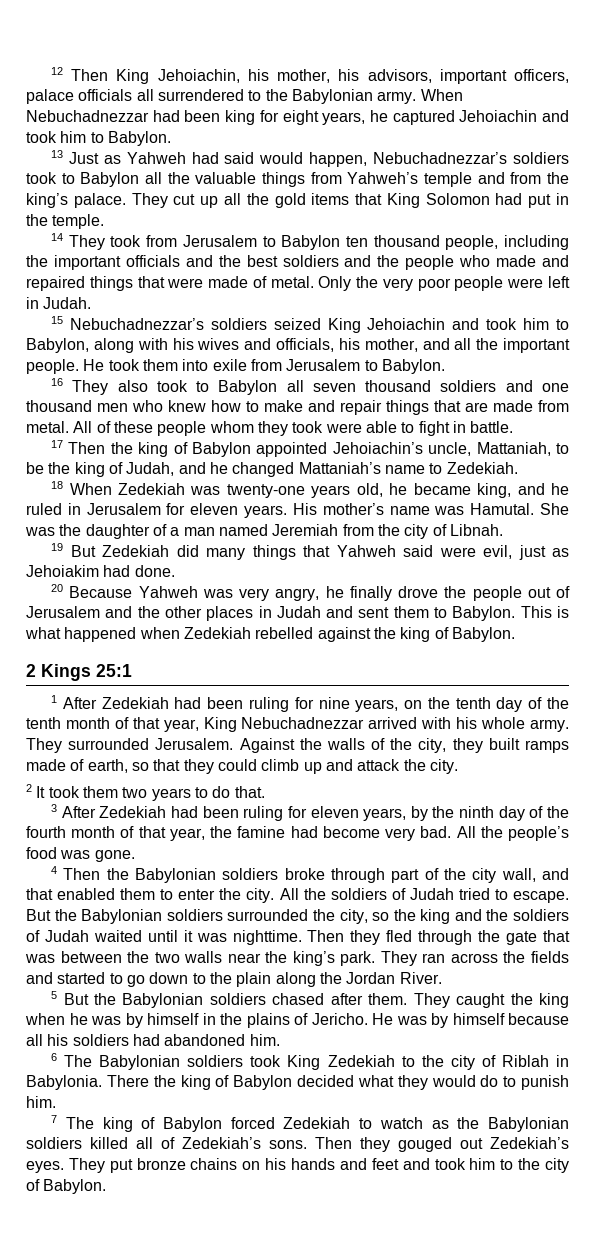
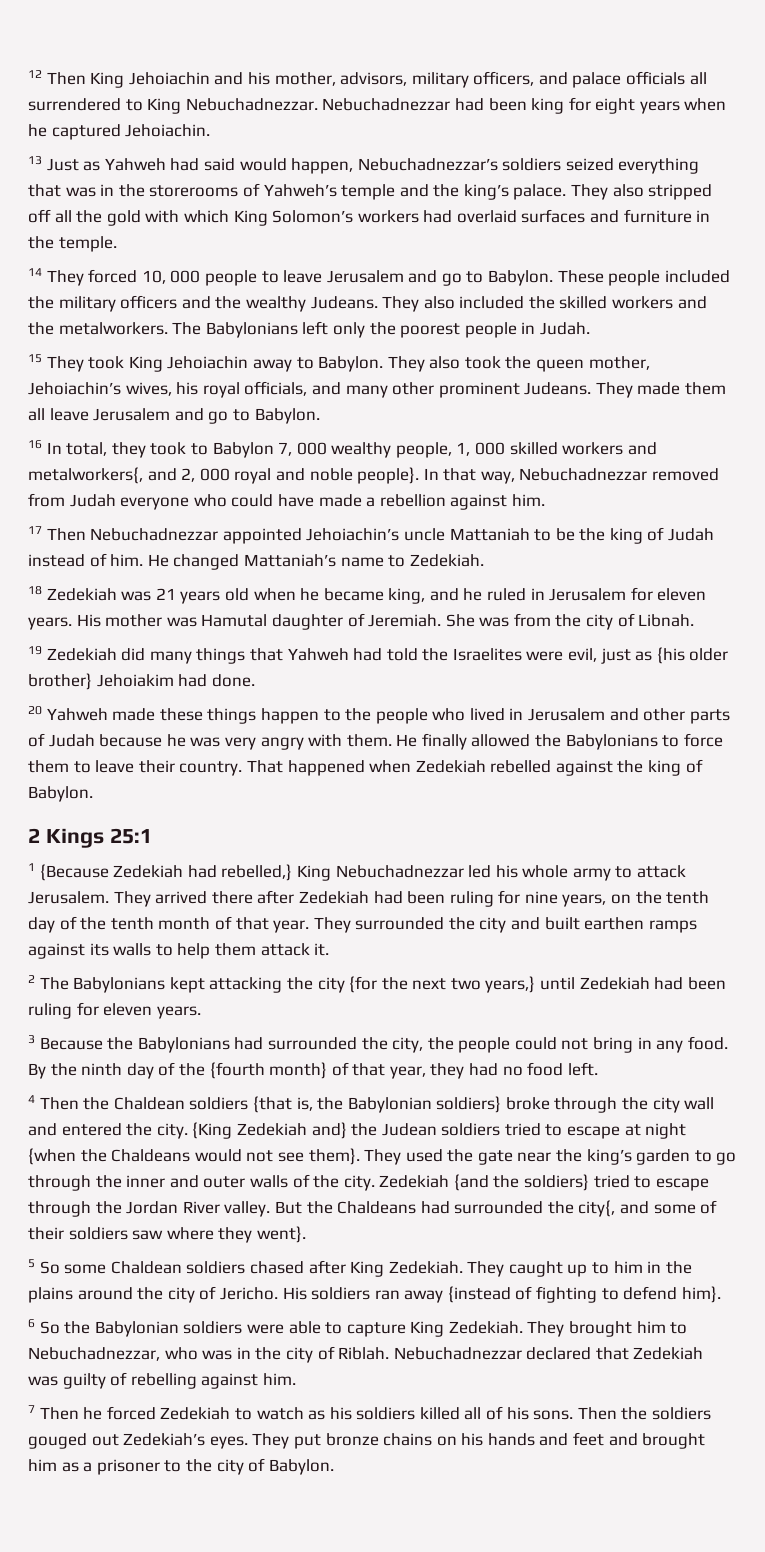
[157,69,570,84] Jehoiachin, his mother, his advisors, important officers, -> [128,71,568,88] Jehoiachin and his mother, advisors, military officers, and
[265,89,463,104] the Babylonian army. When -> [147,98,318,114] King Nebuchadnezzar.
[322,110,569,125] [26,131,171,146] years, he captured Jehoiachin and took him to Babylon. -> [639,98,727,114] [28,124,211,140] years when he captured Jehoiachin.
[26,172,342,187] took to Babylon all the valuable things from -> [565,158,700,174] [28,183,260,197] seized everything that was in the storerooms of
[510,172,542,184] from -> (429, 190) none
[173,193,552,208] cut up all the gold items that King Solomon had put -> [612,184,713,200] [28,209,692,226] also stripped off all the gold with which King Solomon’s workers had overlaid surfaces and furniture
[110,235,569,250] [26,255,569,270] [26,276,570,291] [26,297,92,309] [51,316,569,333] [26,338,570,353] [26,359,445,374] [51,378,570,395] [26,400,569,415] [26,421,514,436] [51,440,551,457] took from Jerusalem to Babylon ten thousand people, including the important officials and the best soldiers and the people who made and repaired things that were made of metal. Only the very poor people were left in Judah. // 15 Nebuchadnezzar’s soldiers seized King Jehoiachin and took him to Babylon, along with his wives and officials, his mother, and all the important people. He took them into exile from Jerusalem to Babylon. // 16 They also took to Babylon all seven thousand soldiers and one thousand men who knew how to make and repair things that are made from metal. All of these people whom they took were able to fight in battle. // 17 Then the king of Babylon appointed Jehoiachin’s uncle, Mattaniah, -> [88,269,730,286] [28,295,707,312] [28,321,590,338] [28,354,650,372] [28,381,727,398] [28,408,320,424] [28,440,657,458] [28,467,720,484] [28,493,545,510] [28,526,530,544] forced 10, 000 people to leave Jerusalem and go to Babylon. These people included the military officers and the wealthy Judeans. They also included the skilled workers and the metalworkers. The Babylonians left only the poorest people in Judah. // 15 They took King Jehoiachin away to Babylon. They also took the queen mother, Jehoiachin’s wives, his royal officials, and many other prominent Judeans. They made them all leave Jerusalem and go to Babylon. // 16 In total, they took to Babylon 7, 000 wealthy people, 1, 000 skilled workers and metalworkers{, and 2, 000 royal and noble people}. In that way, Nebuchadnezzar removed from Judah everyone who could have made a rebellion against him. // 17 Then Nebuchadnezzar appointed Jehoiachin’s uncle Mattaniah
[126,462,228,476] Judah, and he -> [668,528,715,541] [28,553,169,567] Judah instead of him. He
[69,483,383,498] When Zedekiah was twenty-one years old, -> [46,588,296,604] Zedekiah was 21 years old when
[322,503,569,515] [25,524,339,539] mother’s name was Hamutal. She was the daughter of a man named Jeremiah -> [105,613,510,630] mother was Hamutal daughter of Jeremiah. She was
[70,545,96,557] But -> (42, 650) none
[403,545,434,557] said -> [353,648,522,661] had told the Israelites
(570, 552) none -> [656,647,729,664] [28,673,92,690] {his older brother}
[69,586,571,601] [26,606,570,621] [25,627,61,639] Because Yahweh was very angry, he finally drove the people out of Jerusalem and the other places in Judah and sent them to Babylon. This is what -> [46,708,730,724] [28,733,723,750] [28,760,283,776] Yahweh made these things happen to the people who lived in Jerusalem and other parts of Judah because he was very angry with them. He finally allowed the Babylonians to force them to leave their country. That
[62,697,97,709] After -> [39,864,687,881] [28,890,295,907] {Because Zedekiah had rebelled,} King Nebuchadnezzar led his whole army to attack Jerusalem. They arrived there after
[163,717,570,732] [26,738,569,753] [26,759,458,774] [26,784,265,801] [51,804,96,818] year, King Nebuchadnezzar arrived with his whole army. They surrounded Jerusalem. Against the walls of the city, they built ramps made of earth, so that they could climb up and attack the city. // 2 It took them two years to do that. // 3 After -> [273,917,697,933] [28,943,330,959] [28,975,576,993] year. They surrounded the city and built earthen ramps against its walls to help them attack it. // 2 The Babylonians kept attacking the city {for the next two years,} until
[363,806,428,821] years, by -> [156,1006,201,1019] [28,1035,728,1053] [28,1063,46,1079] years. // 3 Because the Babylonians had surrounded the city, the people could not bring in any food. By
[26,826,569,841] [26,847,135,862] [51,866,569,883] [26,888,569,903] [26,909,569,924] [26,930,570,945] [25,951,570,966] [26,972,442,987] [51,991,569,1008] [25,1013,569,1028] [26,1034,280,1046] [51,1053,570,1070] [26,1075,569,1090] [26,1096,56,1108] [51,1115,222,1132] fourth month of that year, the famine had become very bad. All the people’s food was gone. // 4 Then the Babylonian soldiers broke through part of the city wall, and that enabled them to enter the city. All the soldiers of Judah tried to escape. But the Babylonian soldiers surrounded the city, so the king and the soldiers of Judah waited until it was nighttime. Then they fled through the gate that was between the two walls near the king’s park. They ran across the fields and started to go down to the plain along the Jordan River. // 5 But the Babylonian soldiers chased after them. They caught the king when he was by himself in the plains of Jericho. He was by himself because all his soldiers had abandoned him. // 6 The Babylonian soldiers took King Zedekiah to the city of Riblah in Babylonia. There the king of Babylon decided what they would do to punish him. // 7 The king of Babylon -> [209,1062,598,1079] [28,1095,715,1113] [28,1122,687,1139] [28,1148,737,1165] [28,1174,709,1191] [28,1200,718,1217] [28,1226,306,1243] [28,1259,692,1277] [28,1286,721,1303] [28,1319,688,1337] [28,1346,704,1363] [28,1372,296,1389] [28,1405,103,1420] {fourth month} of that year, they had no food left. // 4 Then the Chaldean soldiers {that is, the Babylonian soldiers} broke through the city wall and entered the city. {King Zedekiah and} the Judean soldiers tried to escape at night {when the Chaldeans would not see them}. They used the gate near the king’s garden to go through the inner and outer walls of the city. Zedekiah {and the soldiers} tried to escape through the Jordan River valley. But the Chaldeans had surrounded the city{, and some of their soldiers saw where they went}. // 5 So some Chaldean soldiers chased after King Zedekiah. They caught up to him in the plains around the city of Jericho. His soldiers ran away {instead of fighting to defend him}. // 6 So the Babylonian soldiers were able to capture King Zedekiah. They brought him to Nebuchadnezzar, who was in the city of Riblah. Nebuchadnezzar declared that Zedekiah was guilty of rebelling against him. // 7 Then he
[457,1117,569,1132] the Babylonian -> [329,1407,352,1420] his
[182,1137,261,1149] Zedekiah’s -> [506,1407,529,1420] his
[360,1137,390,1152] they -> [621,1407,712,1420] the soldiers
[434,1158,496,1170] took him -> [642,1433,706,1449] [28,1459,160,1475] brought him as a prisoner

